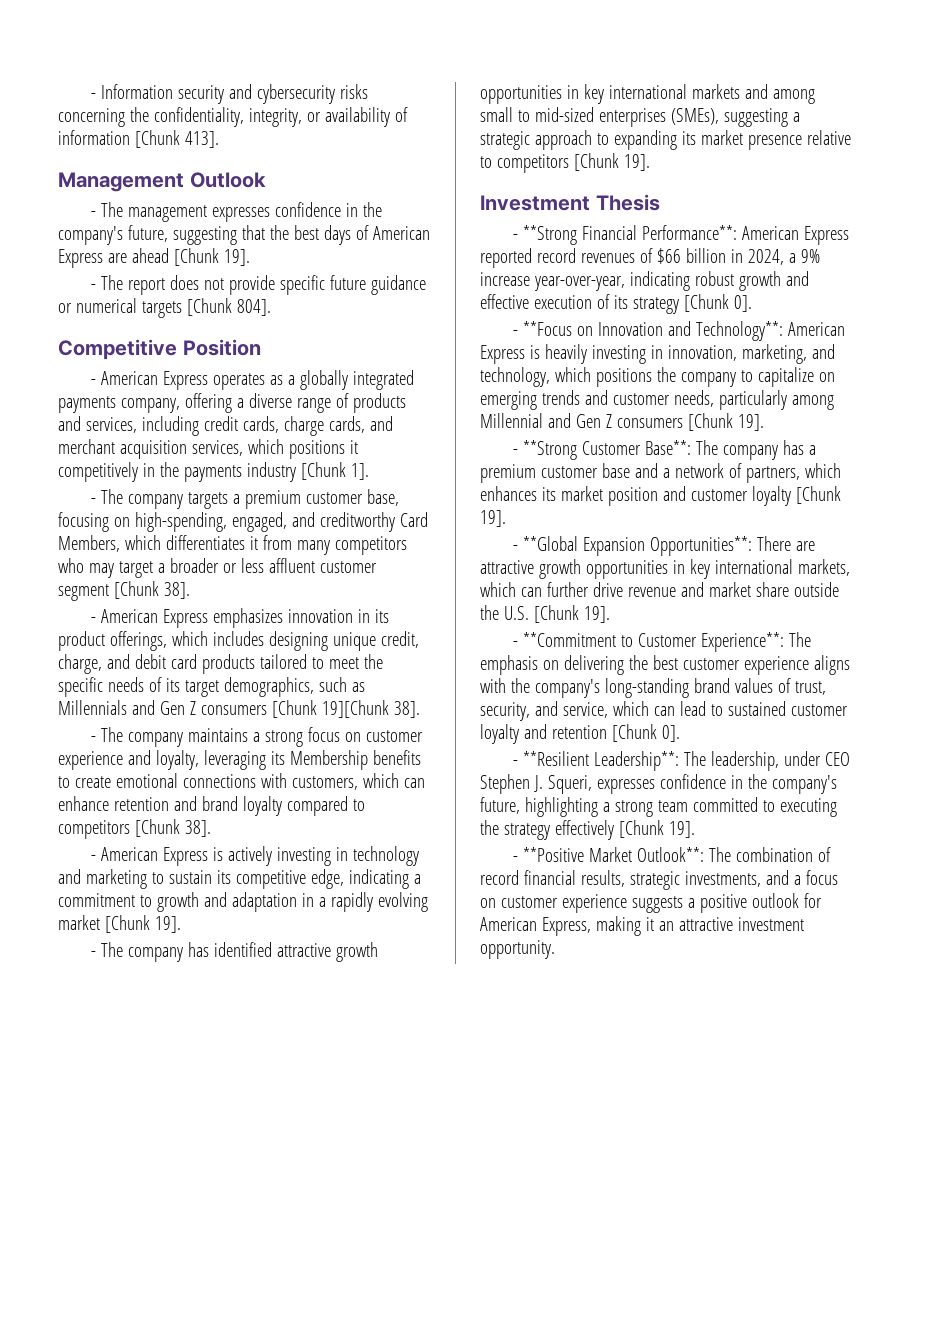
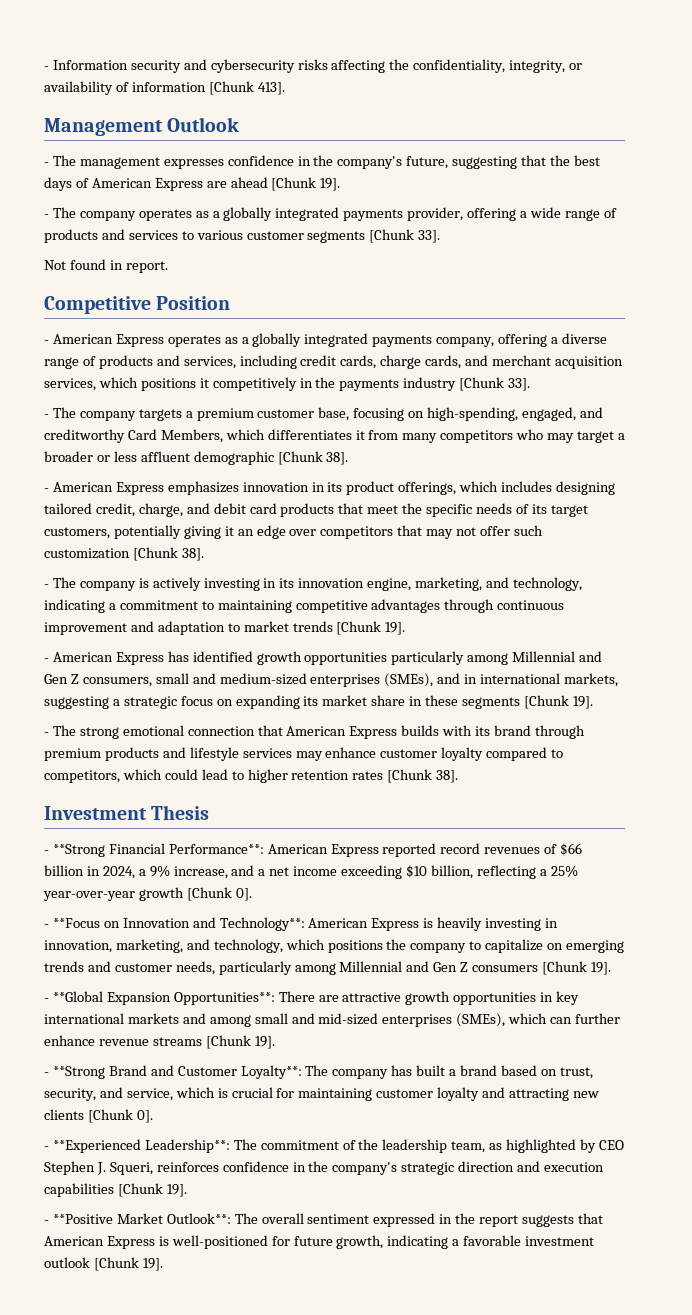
[58,108,125,127] concerning -> [331,60,386,73] affecting
[127,275,426,295] [58,298,271,318] report does not provide specific future guidance or numerical targets [Chunk 804]. -> [79,207,617,221] [44,229,441,243] [44,259,168,273] company operates as a globally integrated payments provider, offering a wide range of products and services to various customer segments [Chunk 33]. // Not found in report.
[350,463,369,480] 1]. -> [508,378,531,391] 33].
[319,561,377,573] [58,584,109,601] customer segment -> [193,451,274,465] demographic
[332,632,376,651] unique -> [44,503,92,514] tailored
[259,654,324,669] tailored to -> [338,503,364,514] that
[223,677,365,697] [58,700,420,718] [90,727,423,747] [58,750,421,770] [58,773,425,790] [58,796,365,816] [58,819,211,839] [90,846,419,866] [58,869,421,889] [58,892,428,912] [58,915,181,933] [90,942,378,962] [480,84,815,104] [480,107,800,127] [480,130,851,150] [480,153,650,173] demographics, such as Millennials and Gen Z consumers [Chunk 19][Chunk 38]. // - The company maintains a strong focus on customer experience and loyalty, leveraging its Membership benefits to create emotional connections with customers, which can enhance retention and brand loyalty compared to competitors [Chunk 38]. // - American Express is actively investing in technology and marketing to sustain its competitive edge, indicating a commitment to growth and adaptation in a rapidly evolving market [Chunk 19]. // - The company has identified attractive growth opportunities in key international markets and among small to mid-sized enterprises (SMEs), suggesting a strategic approach to expanding its market presence relative to competitors [Chunk 19]. -> [44,525,543,539] [44,547,204,561] [44,577,582,591] [44,599,565,613] [44,621,406,635] [44,651,603,665] [44,673,619,687] [44,695,593,709] [44,725,585,739] [44,747,564,761] [44,769,459,783] customers, potentially giving it an edge over competitors that may not offer such customization [Chunk 38]. // - The company is actively investing in its innovation engine, marketing, and technology, indicating a commitment to maintaining competitive advantages through continuous improvement and adaptation to market trends [Chunk 19]. // - American Express has identified growth opportunities particularly among Millennial and Gen Z consumers, small and medium-sized enterprises (SMEs), and in international markets, suggesting a strategic focus on expanding its market share in these segments [Chunk 19]. // - The strong emotional connection that American Express builds with its brand through premium products and lifestyle services may enhance customer loyalty compared to competitors, which could lead to higher retention rates [Chunk 38].
[480,271,809,291] [480,294,679,314] increase year-over-year, indicating robust growth and effective execution of its strategy -> [173,865,578,879] [43,887,184,901] increase, and a net income exceeding $10 billion, reflecting a 25% year-over-year growth
[512,440,816,460] [480,463,841,483] [480,486,841,506] [480,510,506,527] // - **Strong Customer Base**: The company has a premium customer base and a network of partners, which enhances its market position and customer loyalty [Chunk 19]. -> (611, 968) none
[797,559,850,576] [480,582,839,597] [480,605,610,623] [512,632,811,652] [480,655,850,675] [480,678,791,698] markets, which can further drive revenue and market share outside the U.S. [Chunk 19]. // - **Commitment to Customer Experience**: The emphasis on delivering the best customer experience aligns with the company's long-standing brand values of -> [127,1013,621,1027] [44,1035,275,1049] [44,1065,557,1079] markets and among small and mid-sized enterprises (SMEs), which can further enhance revenue streams [Chunk 19]. // - **Strong Brand and Customer Loyalty**: The company has built a brand based on
[653,701,848,716] [480,724,680,744] [512,751,589,766] can lead to sustained customer loyalty and retention [Chunk 0]. // - **Resilient -> [217,1087,599,1101] [44,1109,153,1123] [44,1139,141,1153] is crucial for maintaining customer loyalty and attracting new clients [Chunk 0]. // - **Experienced
[710,751,821,771] leadership, under -> [260,1139,597,1153] commitment of the leadership team, as highlighted by
[596,774,837,794] [480,797,837,817] [480,820,614,840] expresses confidence in the company's future, highlighting a strong team committed to executing the strategy effectively -> [156,1161,605,1175] [44,1183,114,1197] reinforces confidence in the company's strategic direction and execution capabilities
[735,847,831,862] [480,870,838,890] [480,893,822,913] [480,916,804,936] [480,940,555,959] combination of record financial results, strategic investments, and a focus on customer experience suggests a positive outlook for American Express, making it an attractive investment opportunity. -> [261,1213,603,1227] [44,1235,595,1249] [44,1257,163,1271] overall sentiment expressed in the report suggests that American Express is well-positioned for future growth, indicating a favorable investment outlook [Chunk 19].

